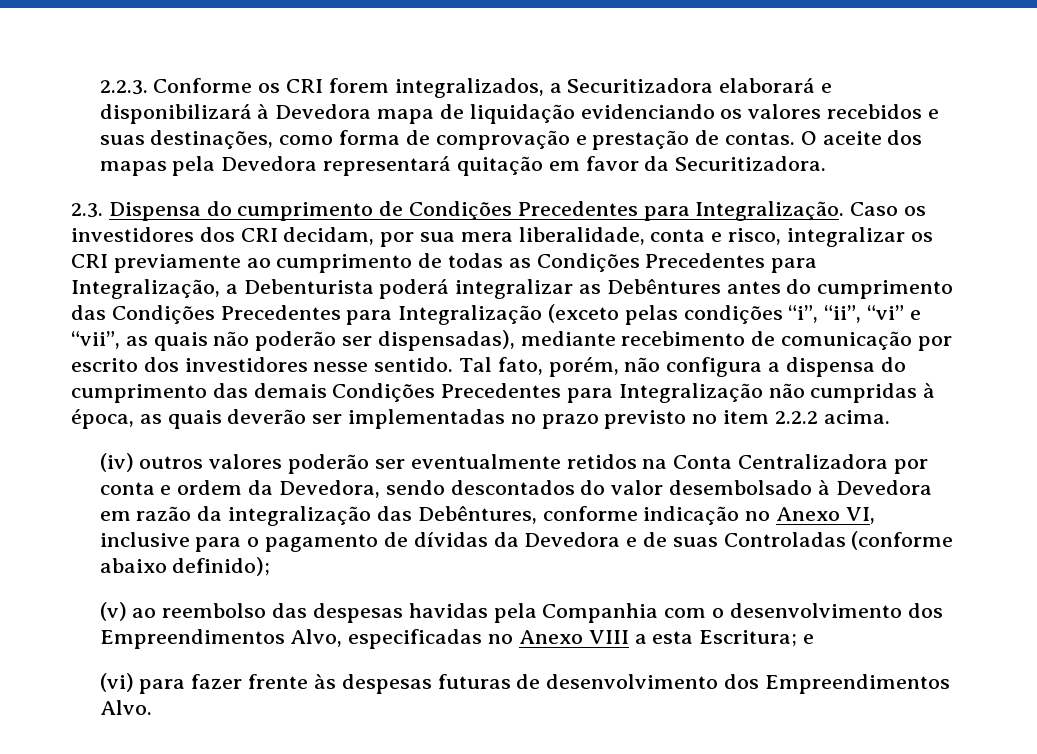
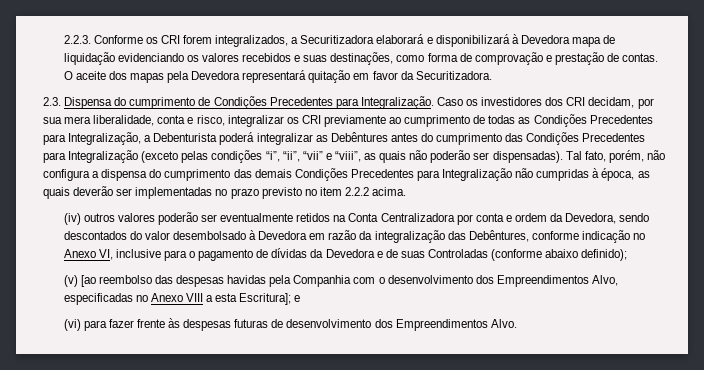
[867,305,921,320] [71,331,120,349] “vi” e “vii”, -> [302,151,361,162] “vii” e “viii”,
[377,330,952,351] [71,357,454,372] dispensadas), mediante recebimento de comunicação por escrito dos investidores nesse sentido. -> [492,151,563,163] dispensadas).
[132,608,157,618] ao -> [80,275,96,287] [ao
[699,630,798,647] Escritura; -> [239,293,292,305] Escritura];

